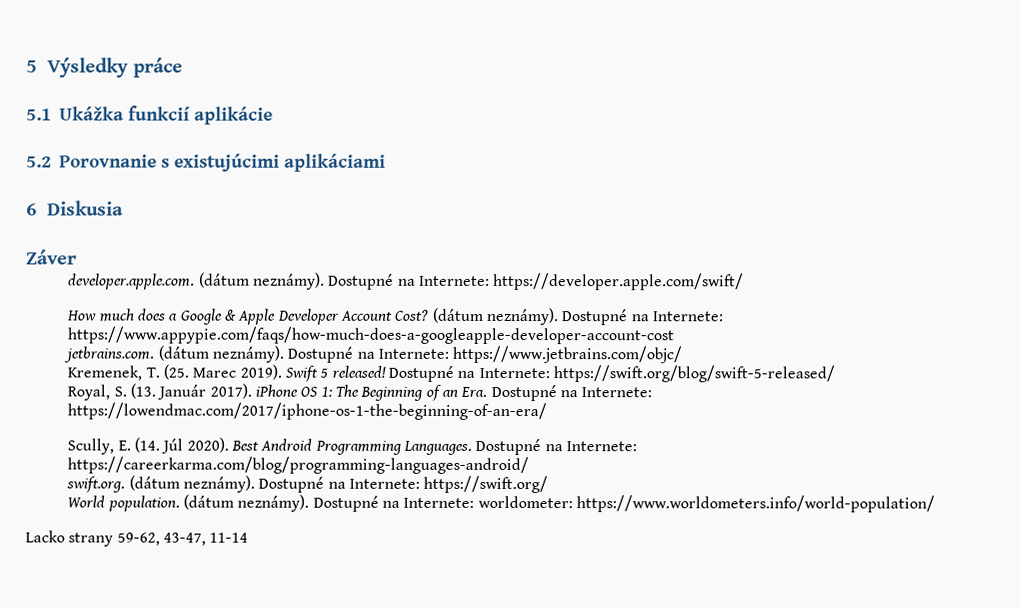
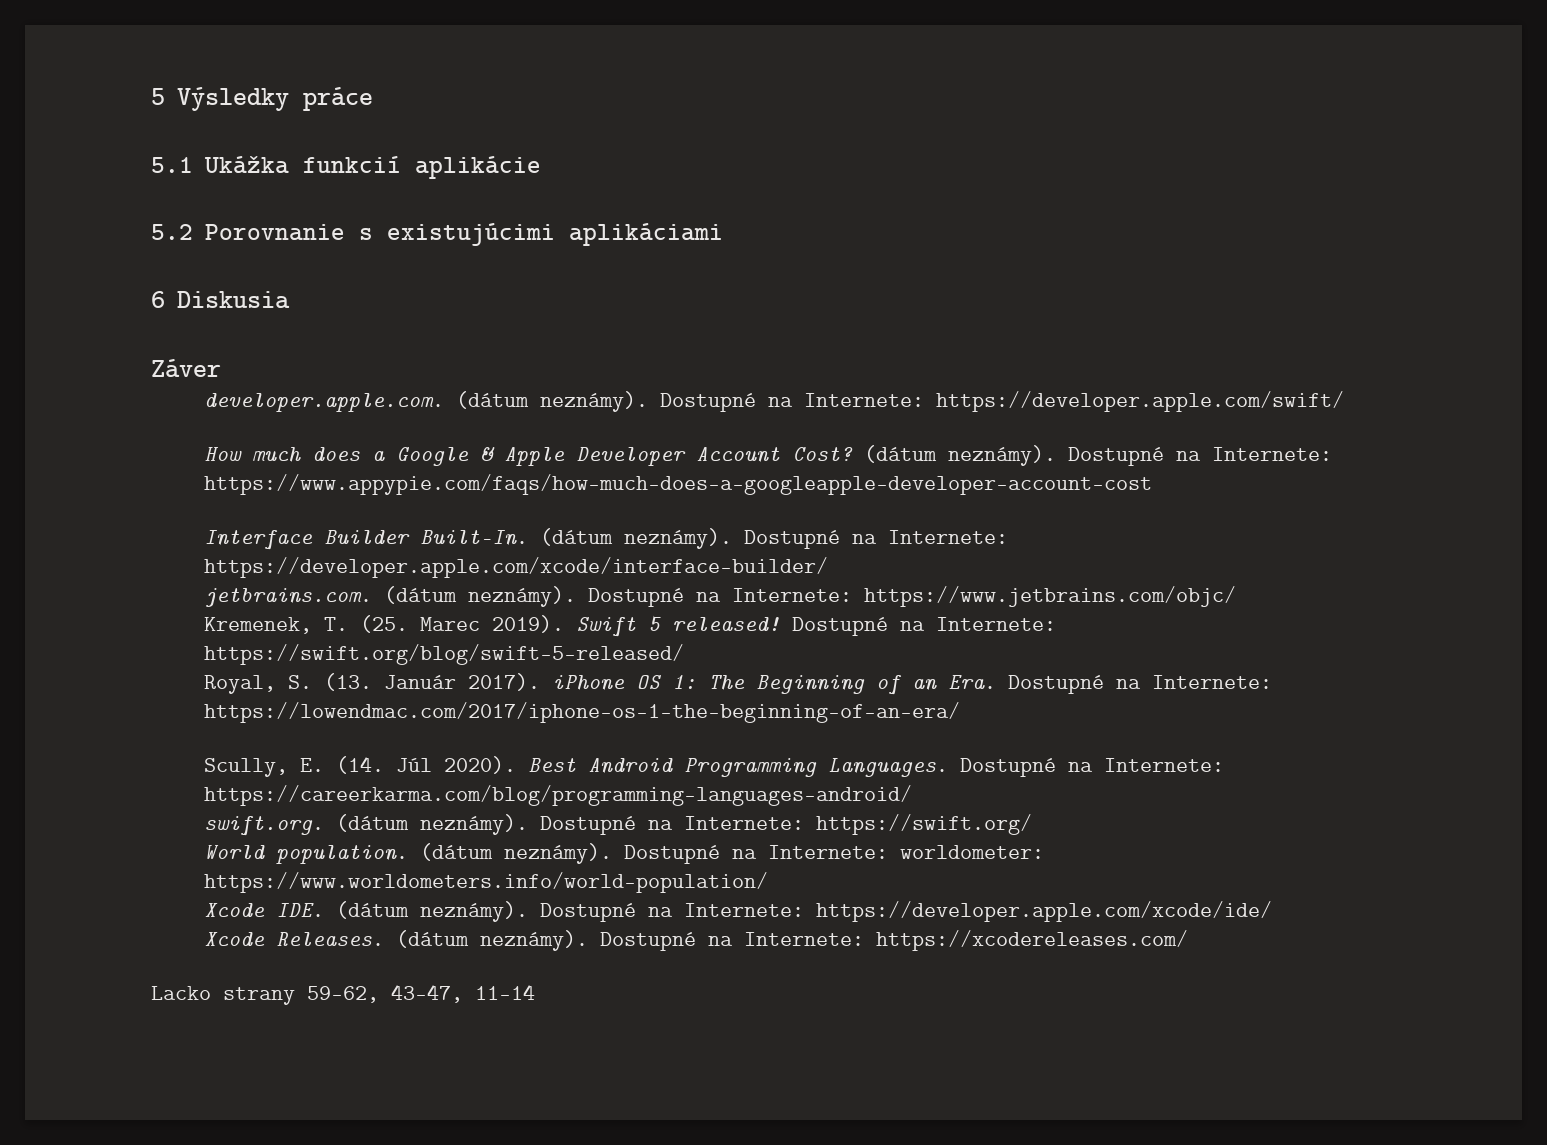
(675, 335) none -> [203,528,1008,550] [203,557,828,578] // Interface Builder Built-In. (dátum neznámy). Dostupné na Internete: https://developer.apple.com/xcode/interface-builder/
(936, 504) none -> [203,901,1272,922] [203,930,1188,951] // Xcode IDE. (dátum neznámy). Dostupné na Internete: https://developer.apple.com/xcode/ide/ // Xcode Releases. (dátum neznámy). Dostupné na Internete: https://xcodereleases.com/

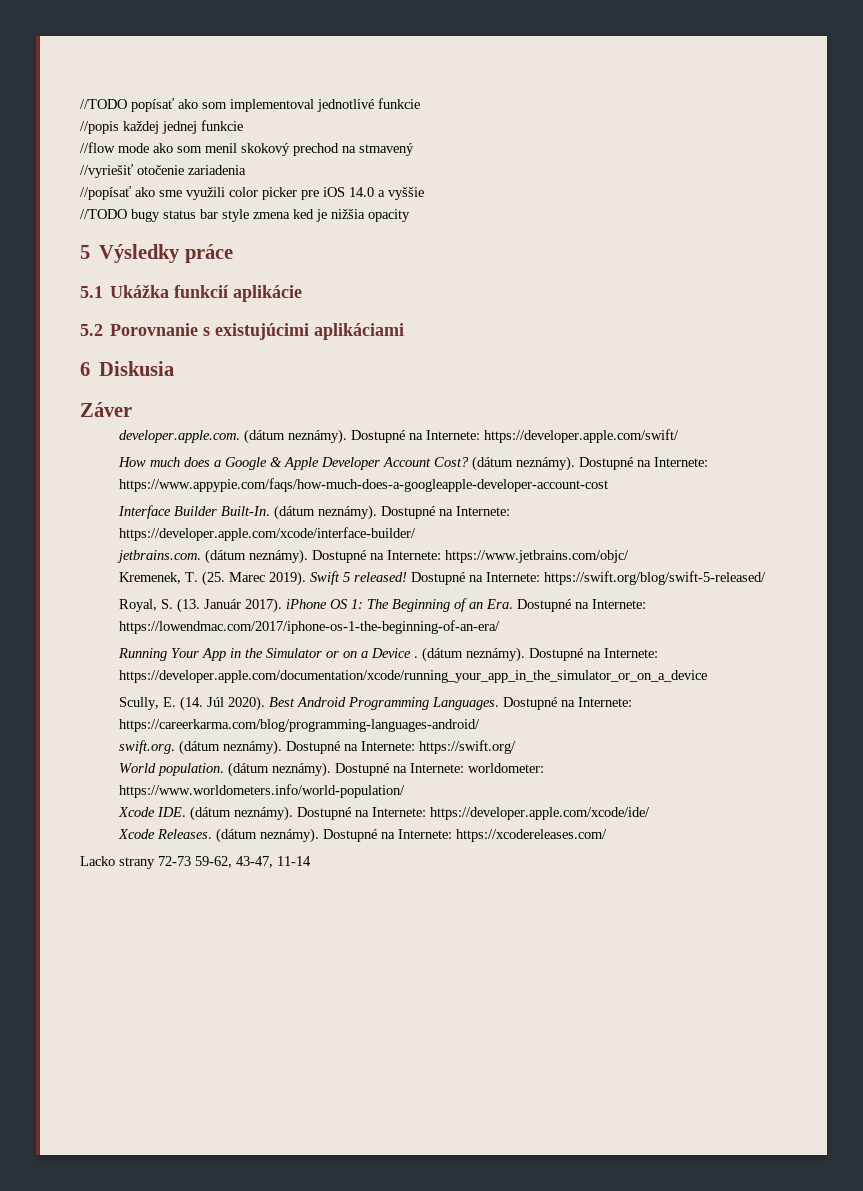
(151, 96) none -> [80,98,420,112] [80,120,243,134] [80,142,414,156] [80,164,246,178] [80,186,424,200] [80,209,410,222] //TODO popísať ako som implementoval jednotlivé funkcie // //popis každej jednej funkcie // //flow mode ako som menil skokový prechod na stmavený // //vyriešiť otočenie zariadenia // //popísať ako sme využili color picker pre iOS 14.0 a vyššie // //TODO bugy status bar style zmena ked je nižšia opacity //
(960, 712) none -> [117,647,658,662] [118,670,707,683] // Running Your App in the Simulator or on a Device . (dátum neznámy). Dostupné na Internete: https://developer.apple.com/documentation/xcode/running_your_app_in_the_simulator_or_on_a_device
(295, 996) none -> [158,856,191,866] 72-73

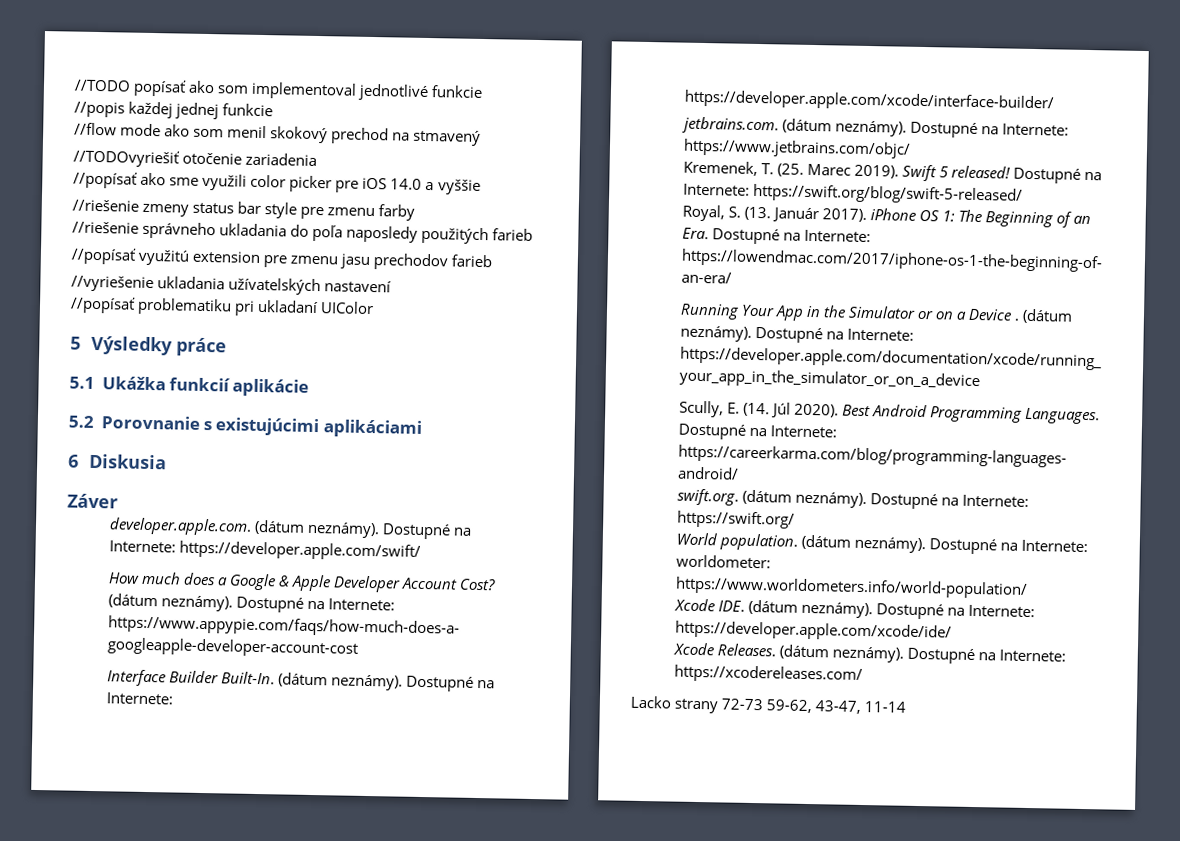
[80,164,133,178] //vyriešiť -> [73,149,180,168] //TODOvyriešiť
[80,209,160,222] //TODO bugy -> [72,199,190,217] //riešenie zmeny
[253,209,410,222] zmena ked je nižšia opacity -> [300,204,416,221] [72,221,534,245] [71,247,493,271] [71,275,393,296] [70,296,375,316] pre zmenu farby // //riešenie správneho ukladania do poľa naposledy použitých farieb // //popísať využitú extension pre zmenu jasu prechodov farieb // //vyriešenie ukladania užívatelských nastavení // //popísať problematiku pri ukladaní UIColor

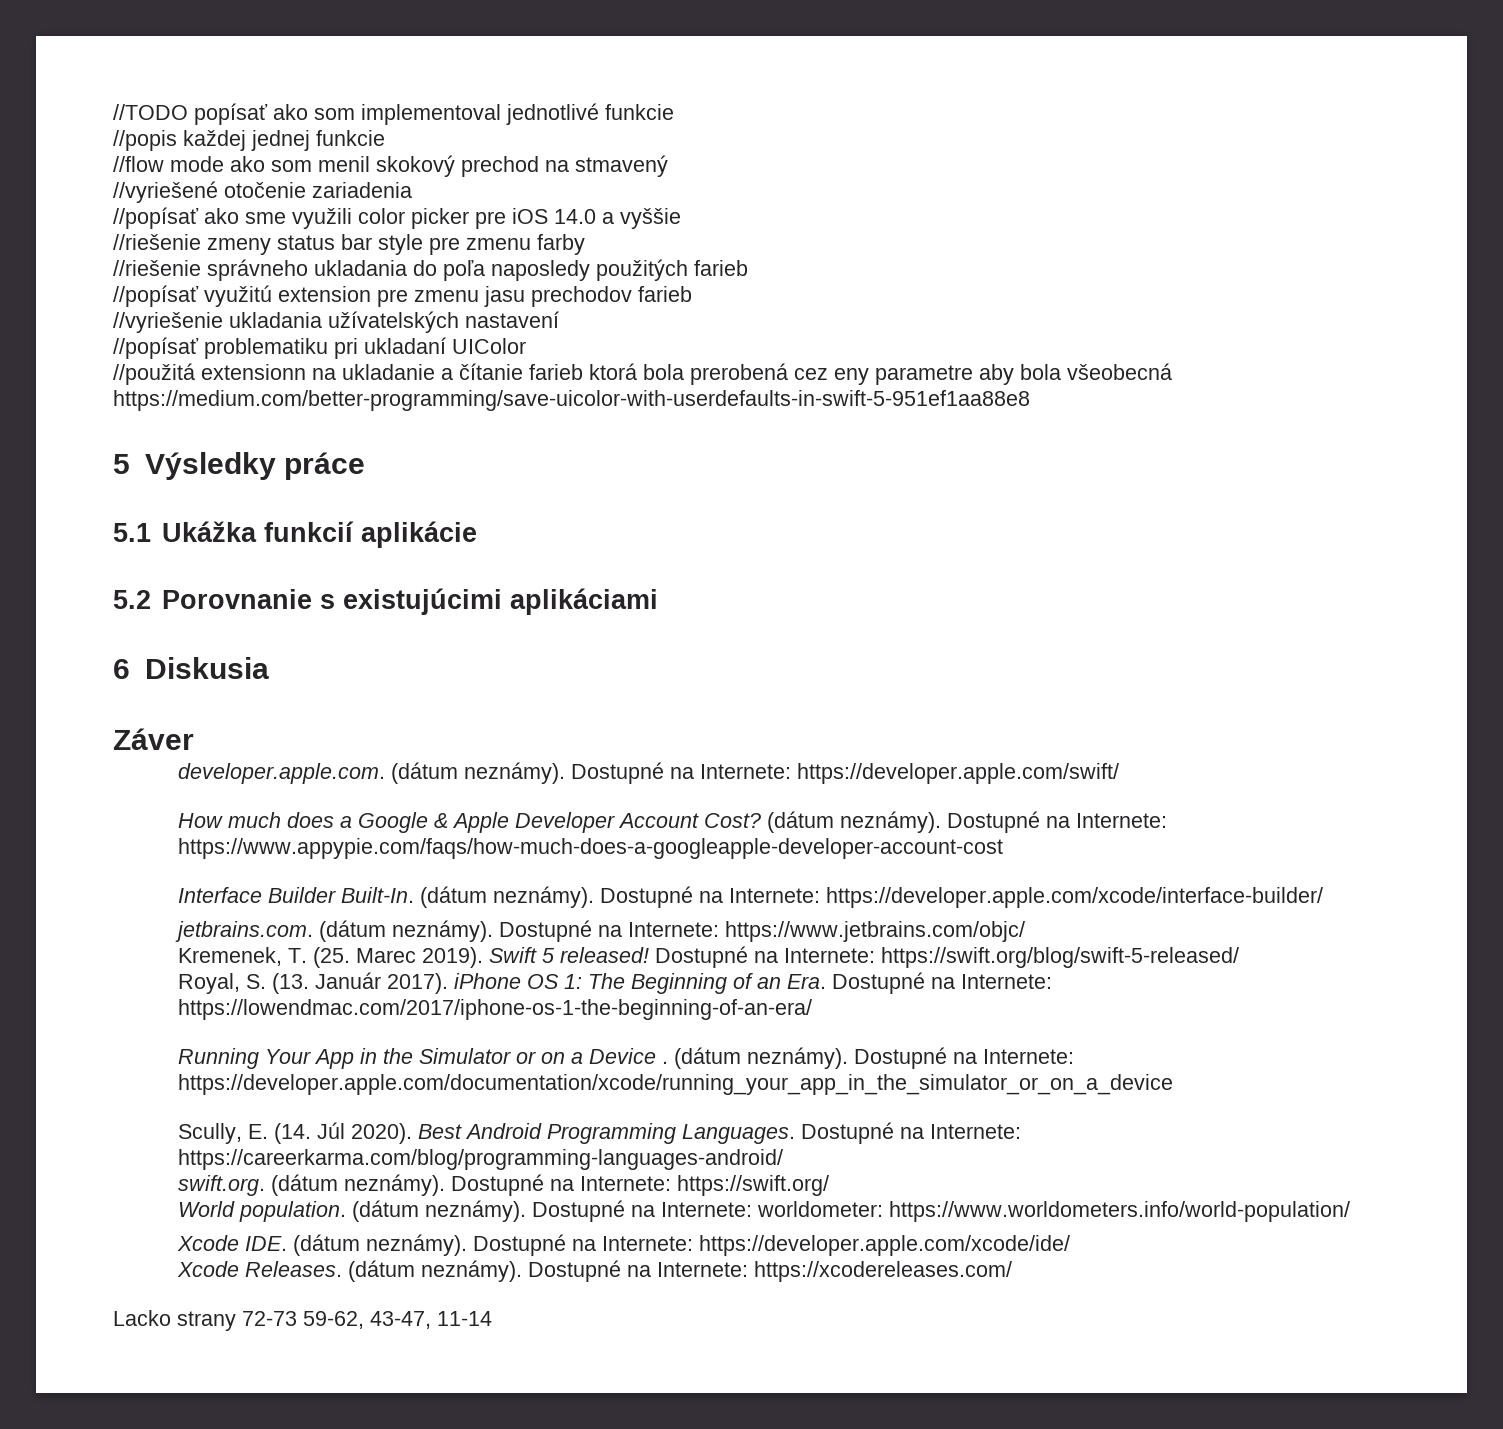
[73,149,180,168] //TODOvyriešiť -> [113,181,218,203] //vyriešené
(375, 308) none -> [113,363,1172,385] [113,390,1030,411] // //použitá extensionn na ukladanie a čítanie farieb ktorá bola prerobená cez eny parametre aby bola všeobecná https://medium.com/better-programming/save-uicolor-with-userdefaults-in-swift-5-951ef1aa88e8

